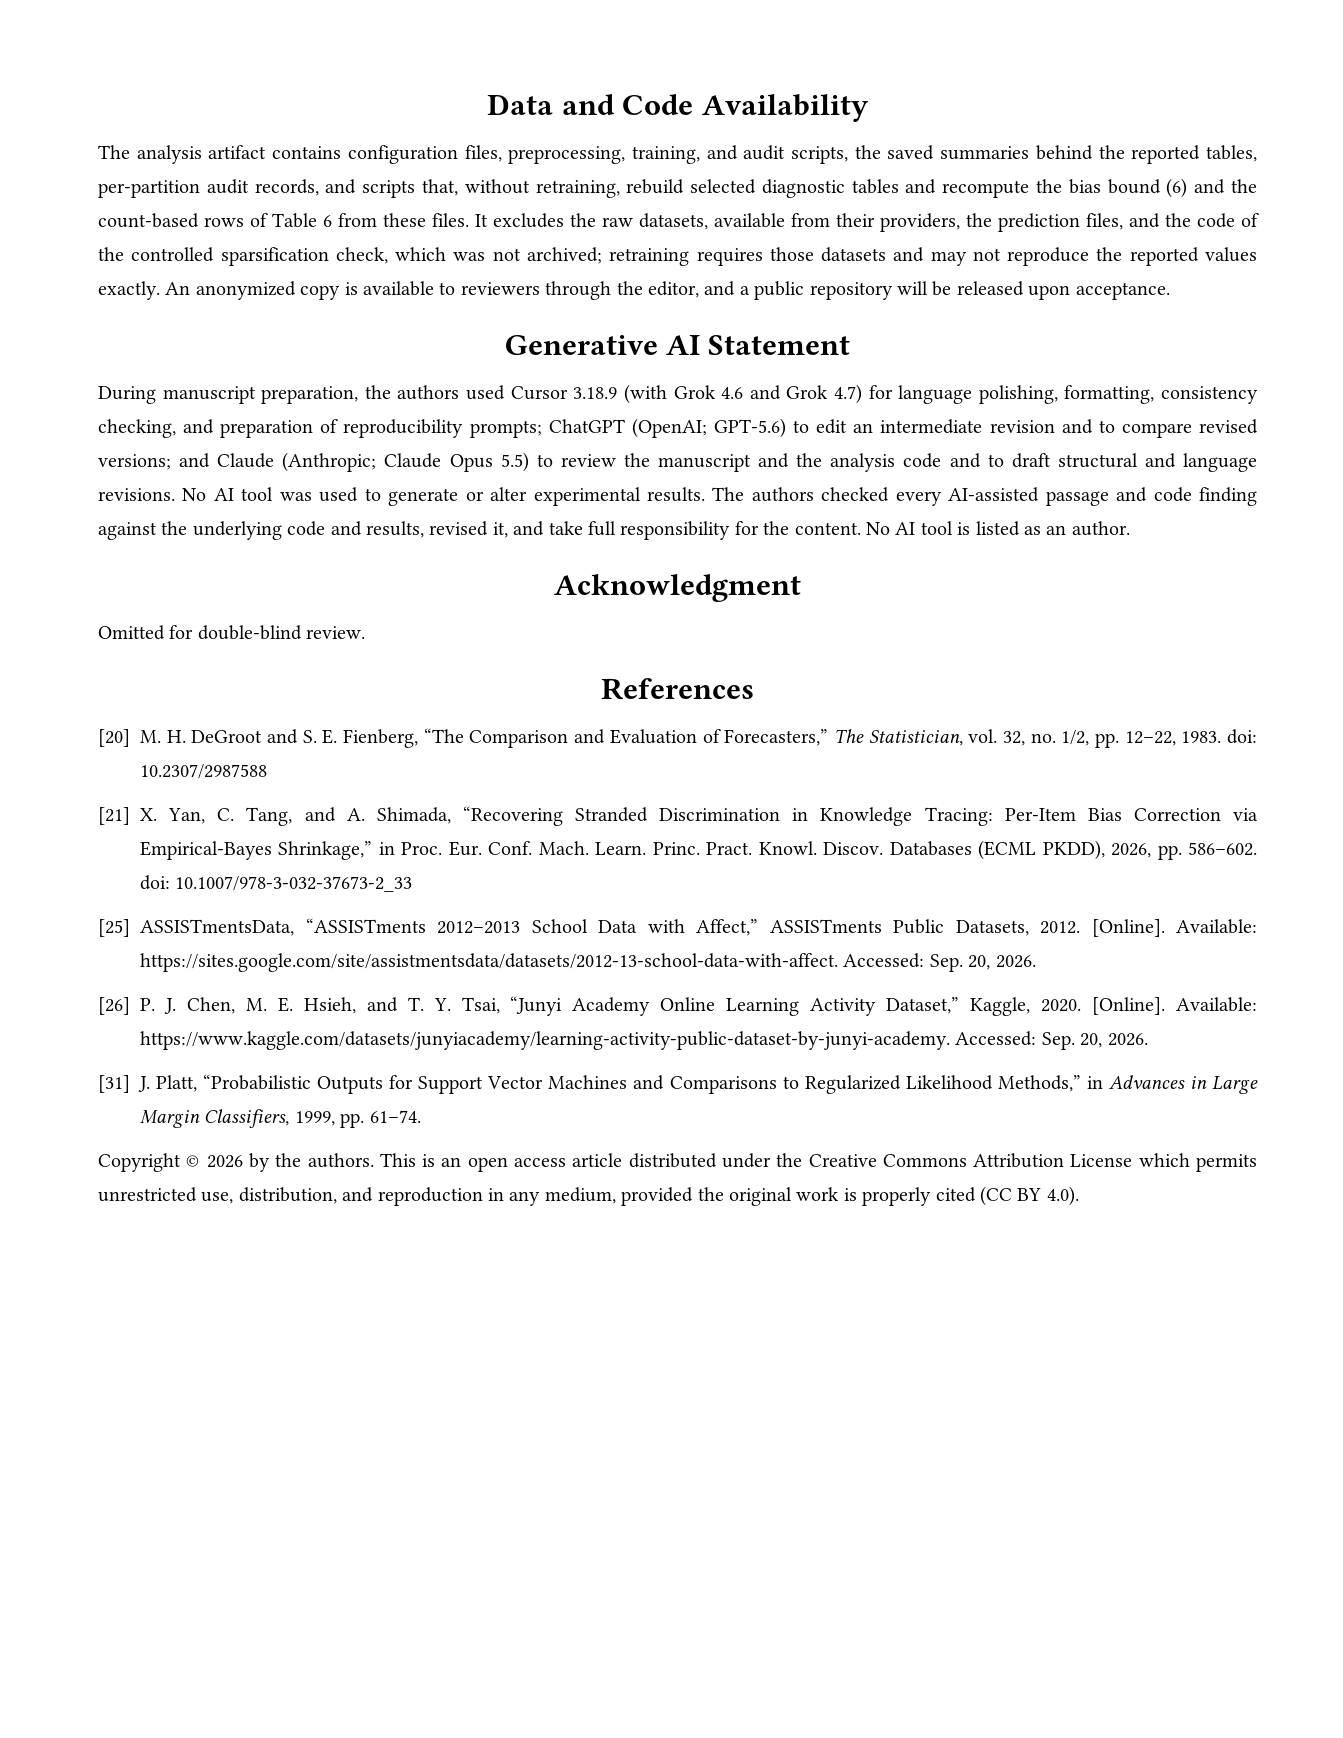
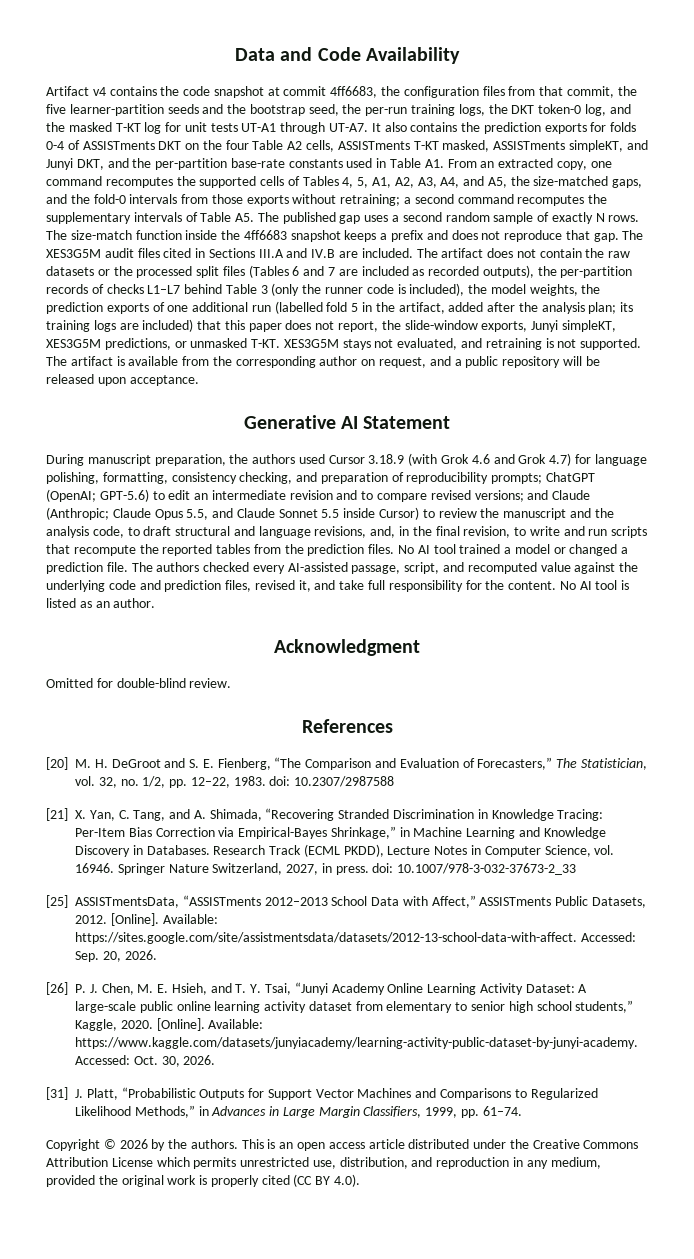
[98,145,1258,164] [98,178,1258,198] [98,213,1259,232] [98,247,1258,266] [98,281,699,300] The analysis artifact contains configuration files, preprocessing, training, and audit scripts, the saved summaries behind the reported tables, per-partition audit records, and scripts that, without retraining, rebuild selected diagnostic tables and recompute the bias bound (6) and the count-based rows of Table 6 from these files. It excludes the raw datasets, available from their providers, the prediction files, and the code of the controlled sparsification check, which was not archived; retraining requires those datasets and may not reproduce the reported values exactly. An anonymized copy is available to reviewers through the editor, -> [46,86,637,98] [46,104,631,116] [46,122,637,134] [46,140,648,152] [46,158,612,170] [46,176,643,188] [46,194,608,206] [46,212,640,224] [46,230,644,242] [46,248,631,258] [46,265,633,278] [46,283,601,296] [46,301,634,314] [46,319,616,332] [46,338,642,350] [46,356,427,368] Artifact v4 contains the code snapshot at commit 4ff6683, the configuration files from that commit, the five learner-partition seeds and the bootstrap seed, the per-run training logs, the DKT token-0 log, and the masked T-KT log for unit tests UT-A1 through UT-A7. It also contains the prediction exports for folds 0-4 of ASSISTments DKT on the four Table A2 cells, ASSISTments T-KT masked, ASSISTments simpleKT, and Junyi DKT, and the per-partition base-rate constants used in Table A1. From an extracted copy, one command recomputes the supported cells of Tables 4, 5, A1, A2, A3, A4, and A5, the size-matched gaps, and the fold-0 intervals from those exports without retraining; a second command recomputes the supplementary intervals of Table A5. The published gap uses a second random sample of exactly N rows. The size-match function inside the 4ff6683 snapshot keeps a prefix and does not reproduce that gap. The XES3G5M audit files cited in Sections III.A and IV.B are included. The artifact does not contain the raw datasets or the processed split files (Tables 6 and 7 are included as recorded outputs), the per-partition records of checks L1–L7 behind Table 3 (only the runner code is included), the model weights, the prediction exports of one additional run (labelled fold 5 in the artifact, added after the analysis plan; its training logs are included) that this paper does not report, the slide-window exports, Junyi simpleKT, XES3G5M predictions, or unmasked T-KT. XES3G5M stays not evaluated, and retraining is not supported. The artifact is available from the corresponding author on request,
[500,452,529,472] 5.5) -> [186,507,420,520] 5.5, and Claude Sonnet 5.5 inside Cursor)
[903,453,981,468] code and -> [92,526,124,538] code,
[98,487,705,506] revisions. No AI tool was used to generate or alter experimental results. -> [314,526,648,538] [46,544,629,556] [46,562,128,574] revisions, and, in the final revision, to write and run scripts that recompute the reported tables from the prediction files. No AI tool trained a model or changed a prediction file.
[1045,487,1258,506] passage and code finding -> [351,562,571,574] passage, script, and recomputed value
[366,521,424,538] results, -> [164,580,252,592] prediction files,
[401,840,1258,860] Proc. Eur. Conf. Mach. Learn. Princ. Pract. Knowl. Discov. Databases (ECML PKDD), 2026, pp. 586–602. -> [413,827,606,839] [75,844,615,857] [75,863,369,875] Machine Learning and Knowledge Discovery in Databases. Research Track (ECML PKDD), Lecture Notes in Computer Science, vol. 16946. Springer Nature Switzerland, 2027, in press.
[886,997,960,1014] Dataset,” -> [525,984,588,993] [75,1000,634,1013] Dataset: A large-scale public online learning activity dataset from elementary to senior high school students,”
[1041,1032,1103,1050] Sep. 20, -> [133,1056,180,1067] Oct. 30,

